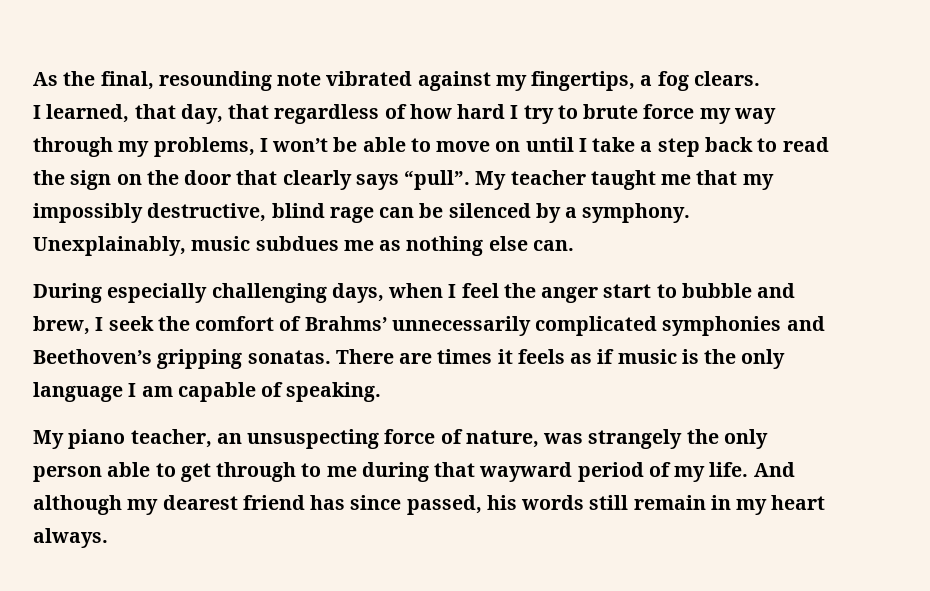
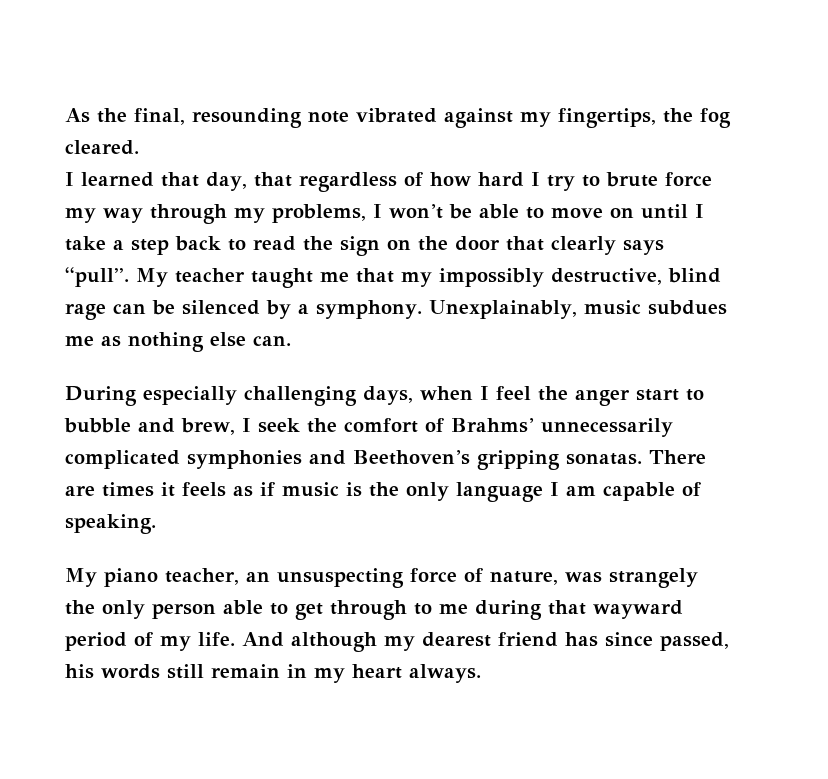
[640,71,760,91] [33,104,130,123] a fog clears. // I learned, -> [663,108,731,128] [65,140,139,155] [65,172,154,187] the fog cleared. // I learned

